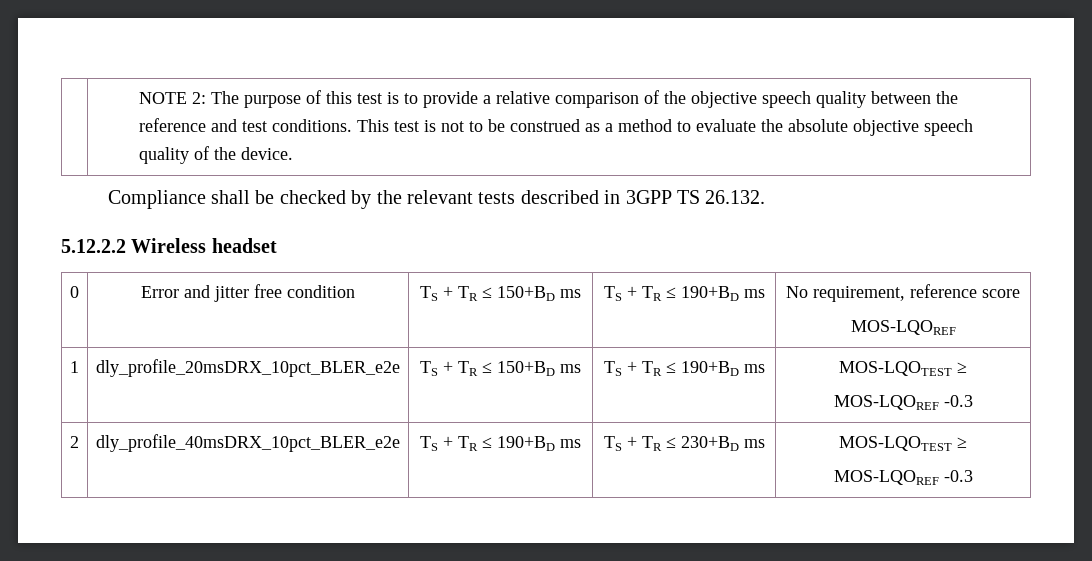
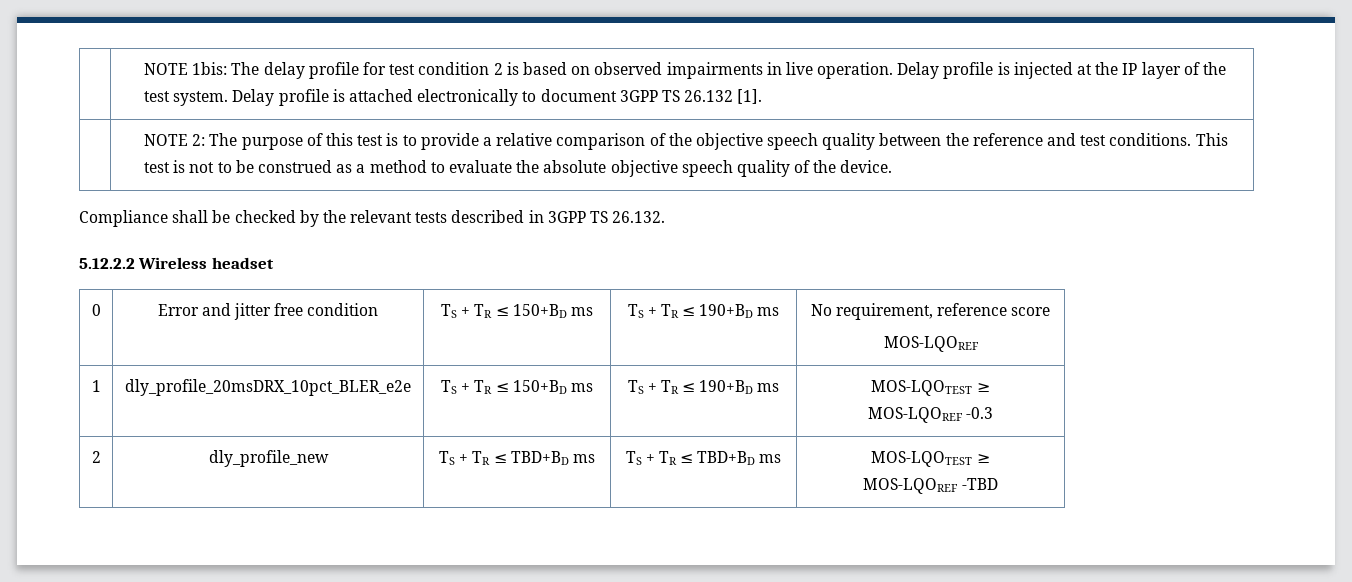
(139, 98) none -> [144,62,1226,79] [144,89,763,106] | NOTE 1bis: The delay profile for test condition 2 is based on observed impairments in live operation. Delay profile is injected at the IP layer of the test system. Delay profile is attached electronically to document 3GPP TS 26.132 [1]. //
[96,434,400,452] [420,436,581,451] [603,436,765,451] [839,436,967,451] [833,470,973,485] dly_profile_40msDRX_10pct_BLER_e2e | TS + TR ≤ 190+BD ms | TS + TR ≤ 230+BD ms | MOS-LQOTEST ≥ // MOS-LQOREF -0.3 -> [208,450,329,467] [439,451,595,465] [625,451,782,465] [871,451,990,467] [863,478,998,494] dly_profile_new | TS + TR ≤ TBD+BD ms | TS + TR ≤ TBD+BD ms | MOS-LQOTEST ≥ // MOS-LQOREF -TBD

